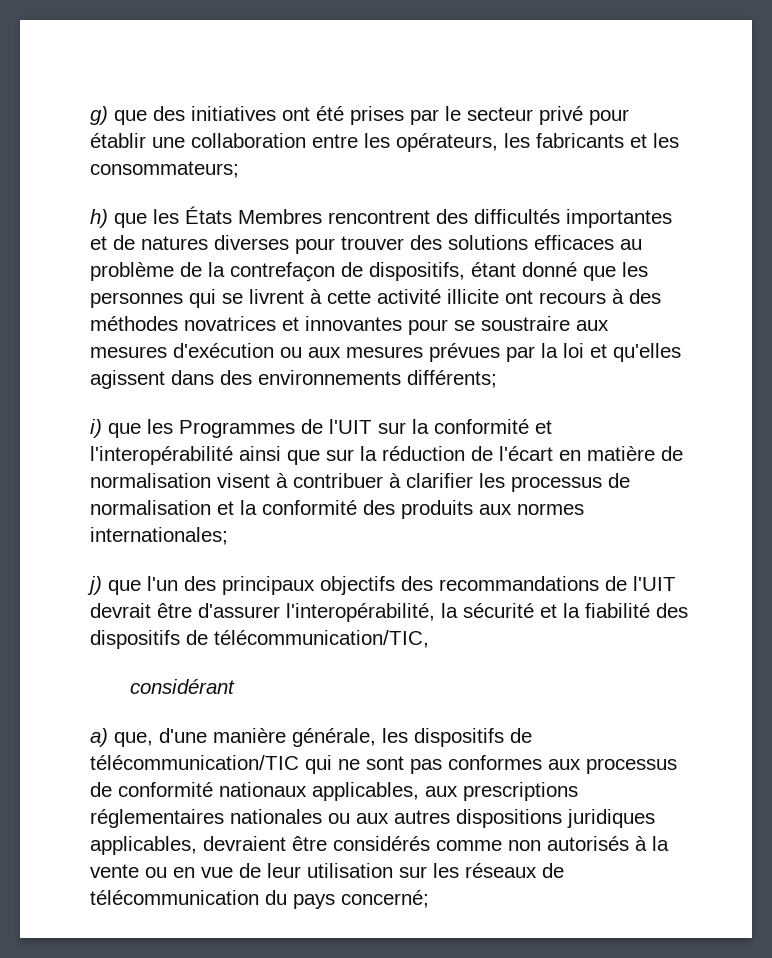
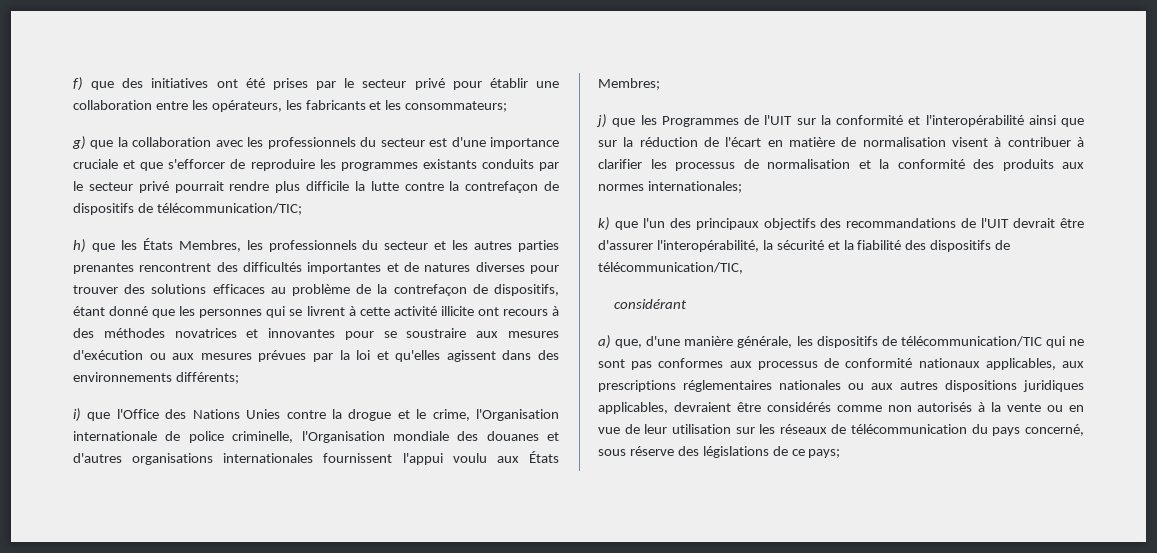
[90,106,108,125] g) -> [73,77,83,91] f)
[90,206,322,228] h) que les États Membres -> [72,136,559,150] [73,159,560,171] [73,181,559,193] [73,203,302,215] [73,238,560,253] [73,263,134,274] g) que la collaboration avec les professionnels du secteur est d'une importance cruciale et que s'efforcer de reproduire les programmes existants conduits par le secteur privé pourrait rendre plus difficile la lutte contre la contrefaçon de dispositifs de télécommunication/TIC; // h) que les États Membres, les professionnels du secteur et les autres parties prenantes
(141, 430) none -> [116,409,560,421] [73,431,559,443] [73,451,559,465] [598,78,660,90] [596,114,636,128] l'Office des Nations Unies contre la drogue et le crime, l'Organisation internationale de police criminelle, l'Organisation mondiale des douanes et d'autres organisations internationales fournissent l'appui voulu aux États Membres; // j) que
[87,576,102,595] j) -> [598,217,610,231] k)
[341,890,429,908] concerné; -> [1025,424,1084,436] [598,446,841,458] concerné, sous réserve des législations de ce pays;

